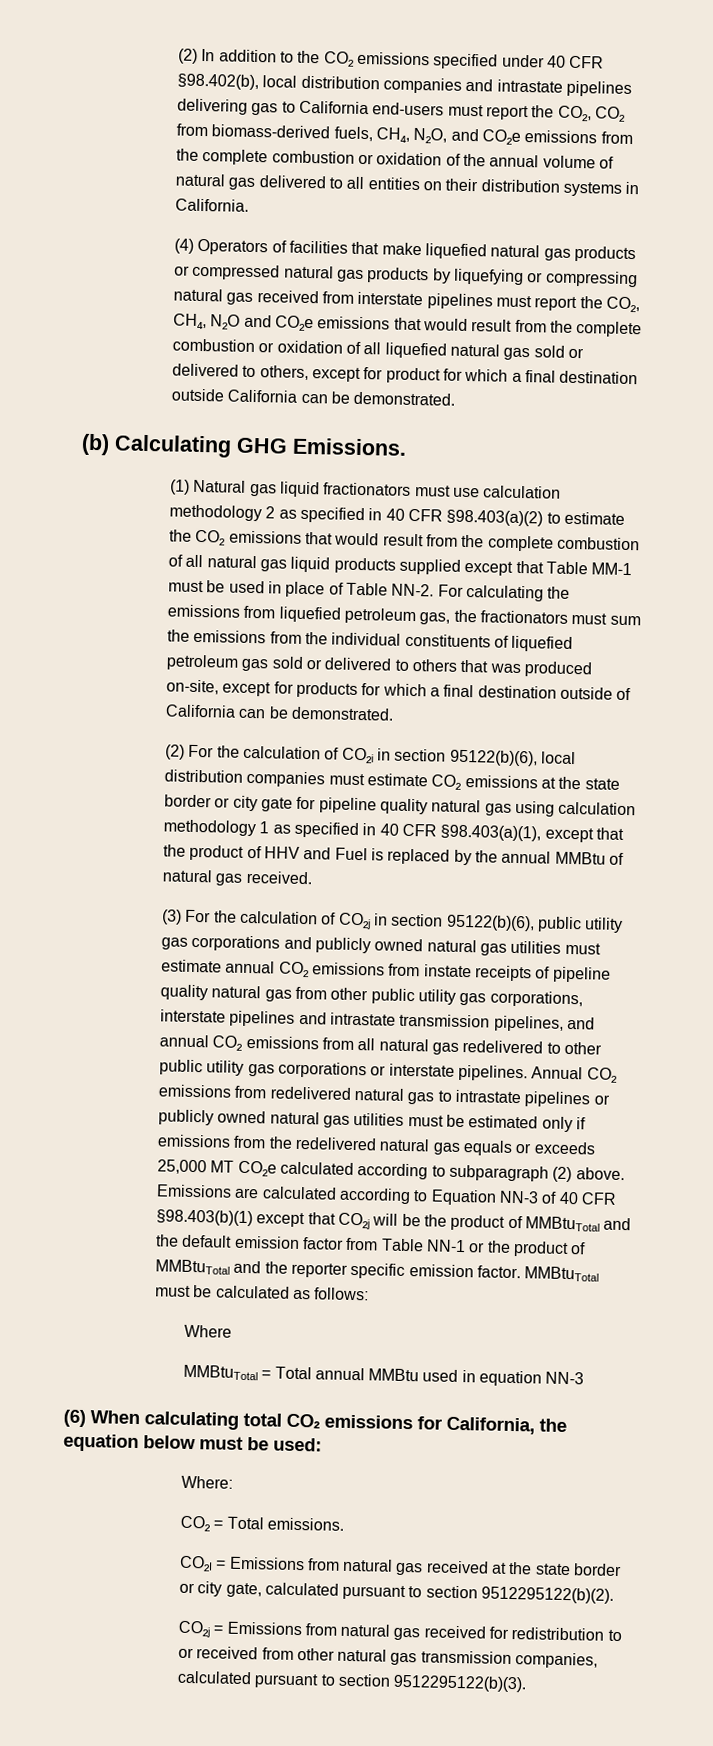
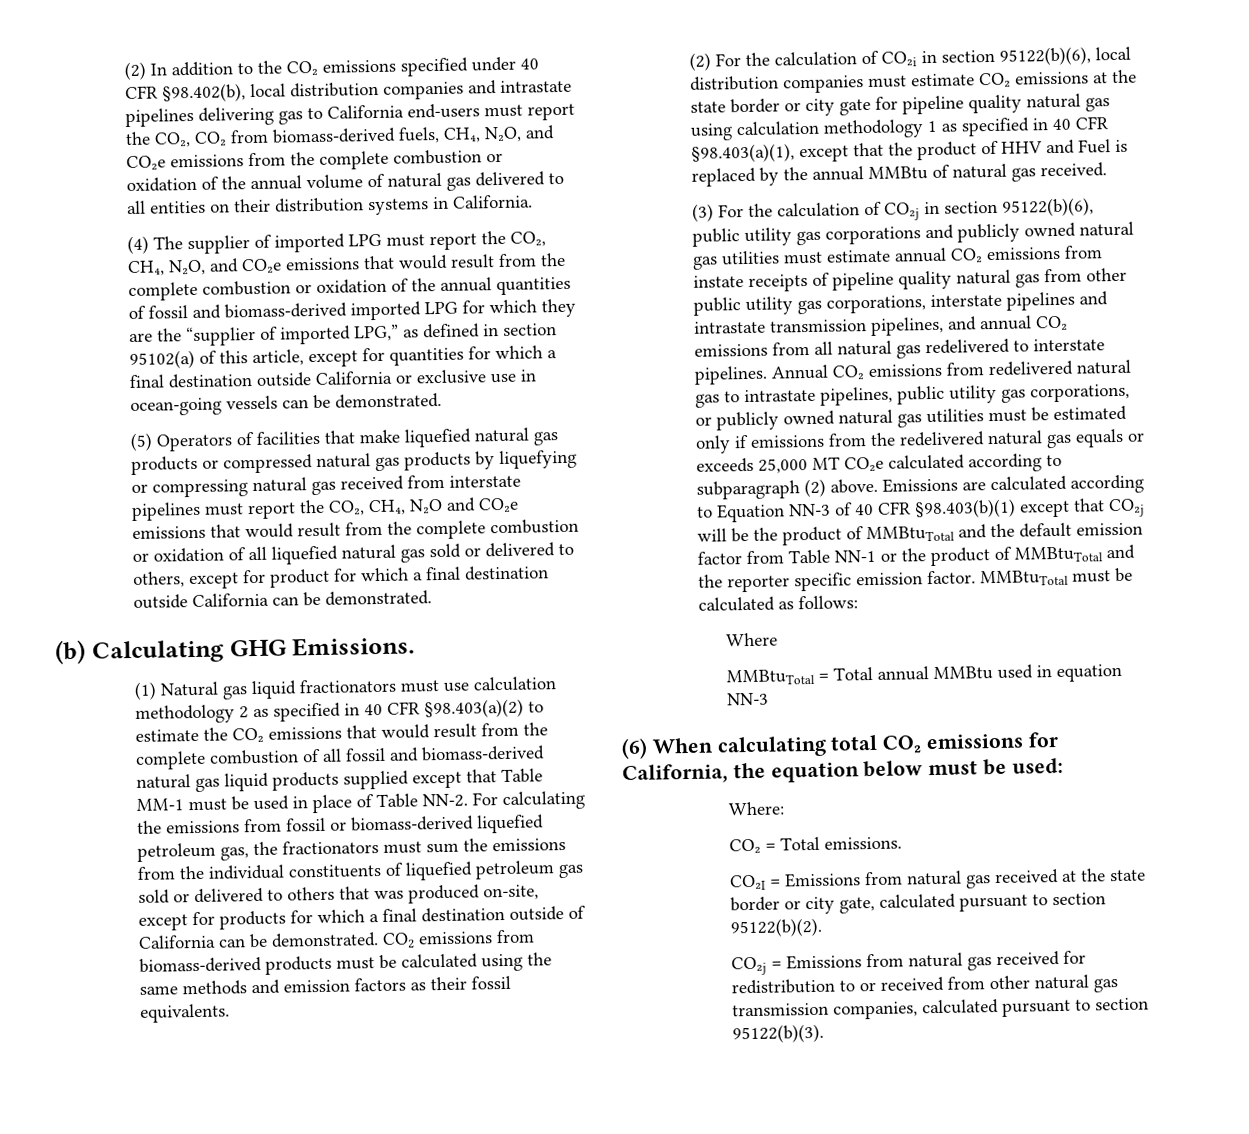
(195, 246) none -> [153,230,547,255] [127,252,567,277] [128,276,572,302] [128,298,577,321] [129,323,558,347] [129,345,558,370] [129,369,537,389] [130,392,443,416] [130,432,154,451] The supplier of imported LPG must report the CO₂, CH₄, N₂O, and CO₂e emissions that would result from the complete combustion or oxidation of the annual quantities of fossil and biomass-derived imported LPG for which they are the “supplier of imported LPG,” as defined in section 95102(a) of this article, except for quantities for which a final destination outside California or exclusive use in ocean-going vessels can be demonstrated. // (5)
(204, 561) none -> [345,745,546,762] fossil and biomass-derived
(276, 612) none -> [286,815,475,832] fossil or biomass-derived
(395, 713) none -> [382,929,536,949] [139,952,553,975] [139,975,512,996] [140,1003,231,1023] CO2 emissions from biomass-derived products must be calculated using the same methods and emission factors as their fossil equivalents.
[564,1041,603,1055] [159,1059,387,1079] other public utility gas corporations or -> (1030, 346) none
[524,1091,591,1108] pipelines -> [820,383,1131,406] pipelines, public utility gas corporations,
[481,1586,615,1604] 9512295122(b)(2). -> [729,917,823,938] 95122(b)(2).
[393,1674,528,1693] 9512295122(b)(3). -> [731,1023,824,1044] 95122(b)(3).

